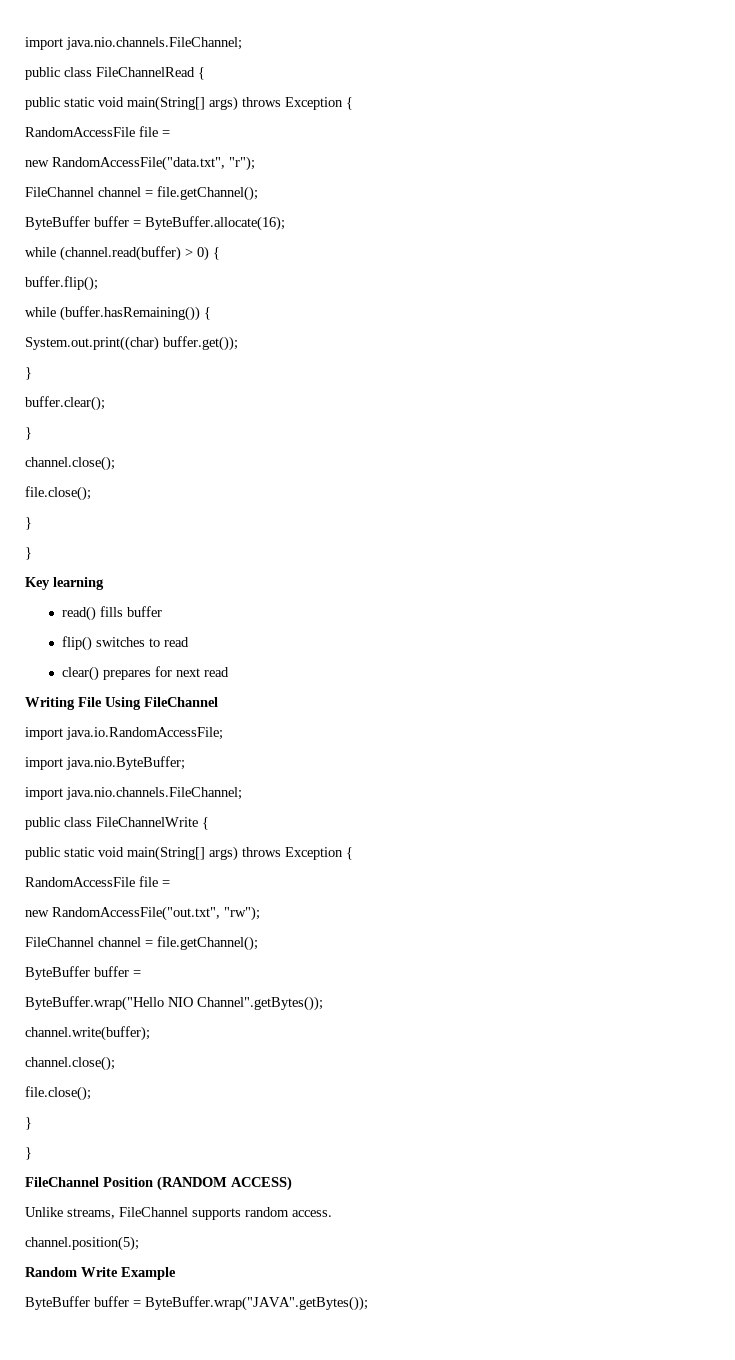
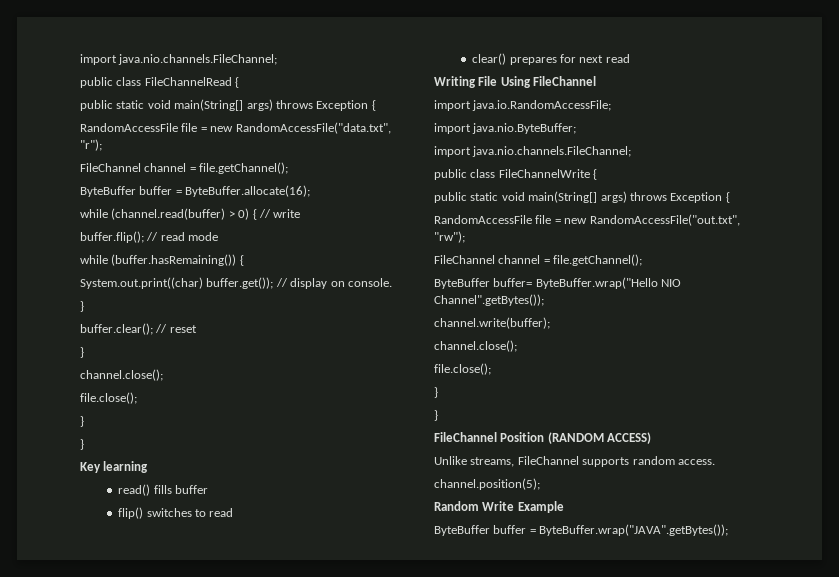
(170, 133) // -> (207, 129) none
(220, 253) none -> [258,209,301,218] // write
(98, 283) none -> [146,232,219,241] // read mode
(238, 343) none -> [275,278,392,289] // display on console.
(105, 403) none -> [155,324,197,333] // reset
(170, 883) // -> (561, 221) none
[94,966,141,977] buffer = // -> [493,278,533,287] buffer=

